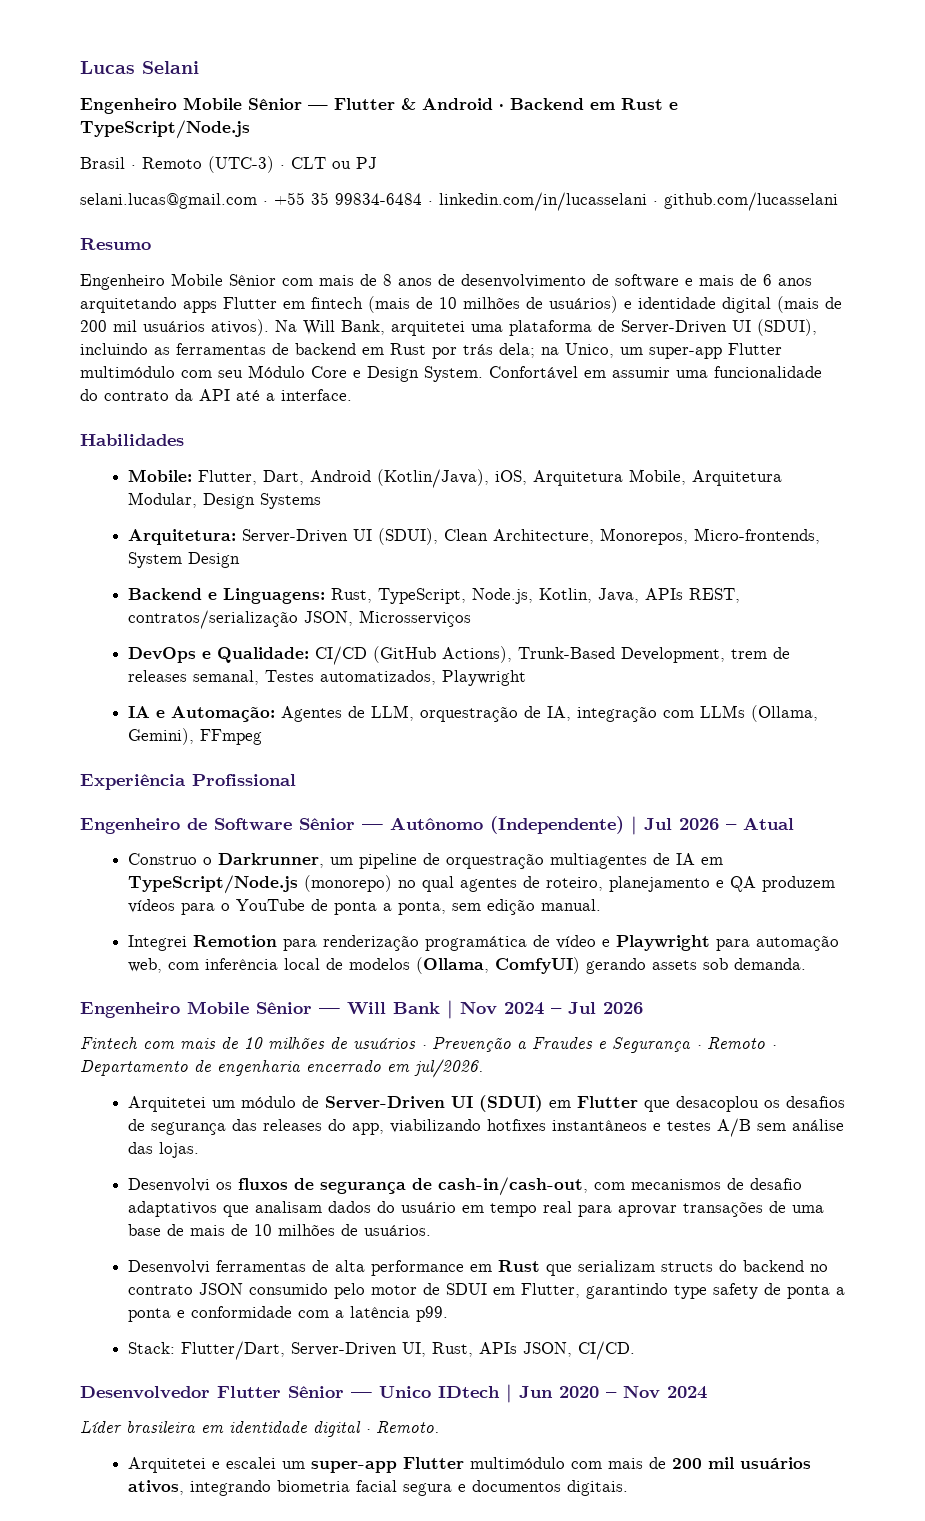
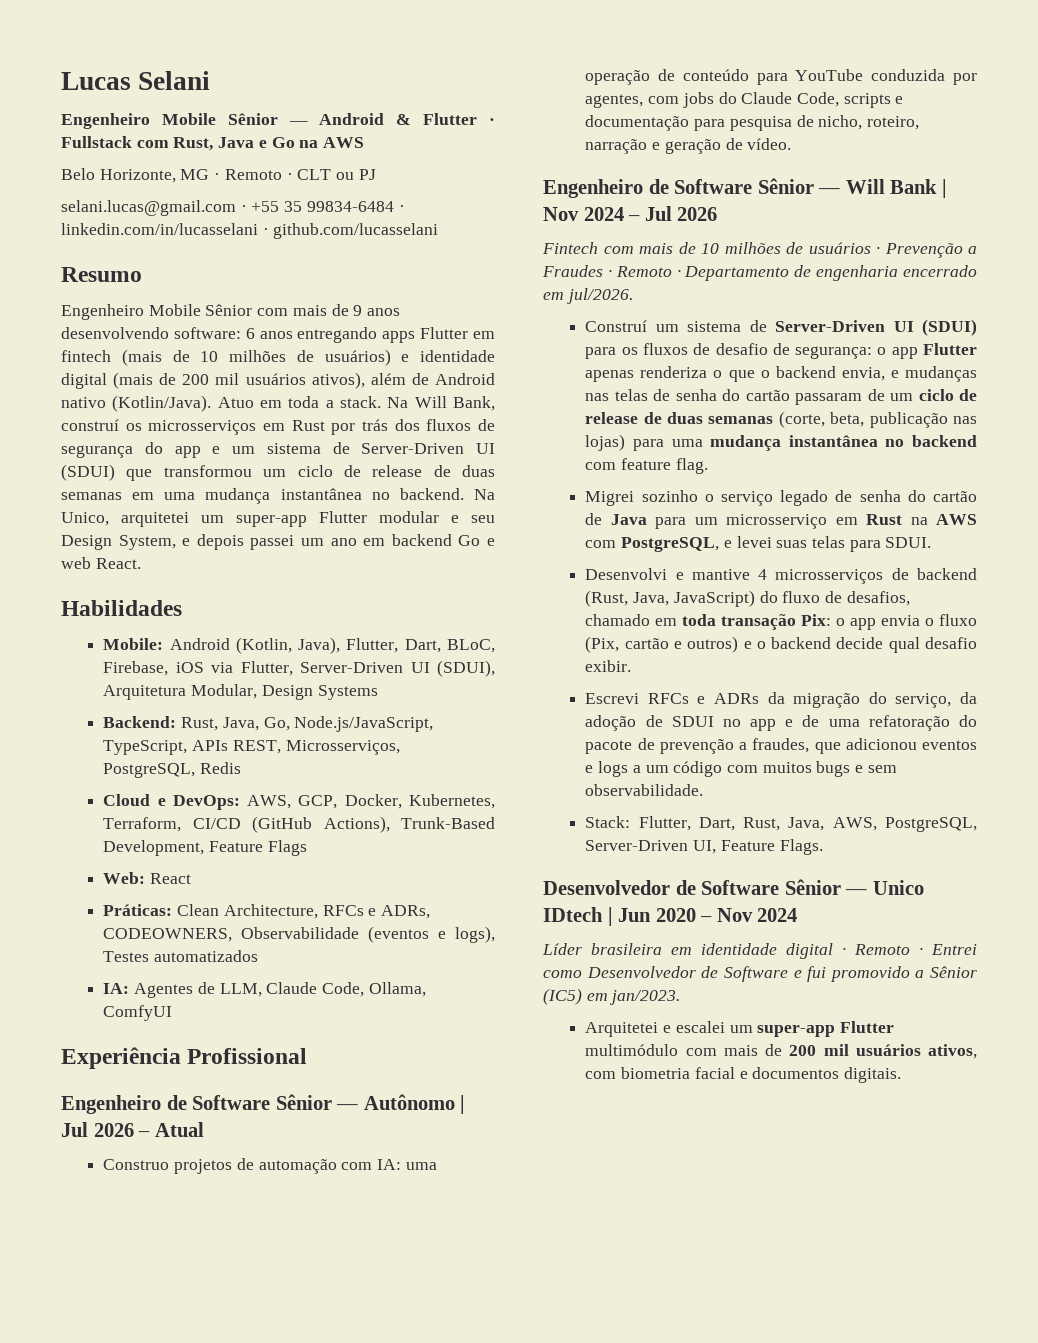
[334,98,678,110] [80,120,250,139] [80,156,274,173] Flutter & Android · Backend em Rust e TypeScript/Node.js // Brasil · Remoto (UTC-3) -> [319,113,495,125] [61,136,365,151] [61,168,282,183] Android & Flutter · Fullstack com Rust, Java e Go na AWS // Belo Horizonte, MG · Remoto
[383,274,757,288] 8 anos de desenvolvimento de software e mais de -> [353,305,401,316] [61,327,241,339] 9 anos desenvolvendo software:
[80,297,177,313] arquitetando -> [297,327,378,343] entregando
[211,319,817,336] [80,343,782,359] [80,365,822,382] [80,389,352,401] [80,434,184,446] [127,469,782,488] [127,492,321,509] [127,528,820,545] [127,552,240,568] [127,588,740,604] [127,610,471,629] [127,647,309,663] ativos). Na Will Bank, arquitetei uma plataforma de Server-Driven UI (SDUI), incluindo as ferramentas de backend em Rust por trás dela; na Unico, um super-app Flutter multimódulo com seu Módulo Core e Design System. Confortável em assumir uma funcionalidade do contrato da API até a interface. // Habilidades // Mobile: Flutter, Dart, Android (Kotlin/Java), iOS, Arquitetura Mobile, Arquitetura Modular, Design Systems // Arquitetura: Server-Driven UI (SDUI), Clean Architecture, Monorepos, Micro-frontends, System Design // Backend e Linguagens: Rust, TypeScript, Node.js, Kotlin, Java, APIs REST, contratos/serialização JSON, Microsserviços // DevOps e Qualidade: -> [311,372,495,389] [61,395,495,412] [61,419,496,435] [61,442,495,458] [61,464,495,481] [61,488,496,504] [61,511,495,527] [61,534,496,550] [61,557,141,569] [61,600,182,616] [103,637,495,654] [103,660,495,677] [103,684,378,700] [103,716,434,732] [103,740,400,755] [103,762,242,778] [103,794,495,810] [103,817,182,832] ativos), além de Android nativo (Kotlin/Java). Atuo em toda a stack. Na Will Bank, construí os microsserviços em Rust por trás dos fluxos de segurança do app e um sistema de Server-Driven UI (SDUI) que transformou um ciclo de release de duas semanas em uma mudança instantânea no backend. Na Unico, arquitetei um super-app Flutter modular e seu Design System, e depois passei um ano em backend Go e web React. // Habilidades // Mobile: Android (Kotlin, Java), Flutter, Dart, BLoC, Firebase, iOS via Flutter, Server-Driven UI (SDUI), Arquitetura Modular, Design Systems // Backend: Rust, Java, Go, Node.js/JavaScript, TypeScript, APIs REST, Microsserviços, PostgreSQL, Redis // Cloud e DevOps: AWS, GCP, Docker, Kubernetes, Terraform,
[730,647,790,659] [127,670,526,686] [127,705,818,722] [127,728,262,745] trem de releases semanal, Testes automatizados, Playwright // IA e Automação: Agentes de LLM, orquestração de IA, integração com LLMs (Ollama, Gemini), FFmpeg -> [209,840,307,856] [103,872,192,884] [103,904,430,919] [103,926,495,943] [103,950,259,962] [103,982,426,998] [103,1005,173,1021] Feature Flags // Web: React // Práticas: Clean Architecture, RFCs e ADRs, CODEOWNERS, Observabilidade (eventos e logs), Testes automatizados // IA: Agentes de LLM, Claude Code, Ollama, ComfyUI
[490,816,624,834] (Independente) -> (455, 1102) none
[202,853,723,869] [127,875,835,894] [127,899,601,915] [127,935,839,951] [127,957,806,974] [80,1001,249,1018] o Darkrunner, um pipeline de orquestração multiagentes de IA em TypeScript/Node.js (monorepo) no qual agentes de roteiro, planejamento e QA produzem vídeos para o YouTube de ponta a ponta, sem edição manual. // Integrei Remotion para renderização programática de vídeo e Playwright para automação web, com inferência local de modelos (Ollama, ComfyUI) gerando assets sob demanda. // Engenheiro Mobile -> [174,1158,437,1174] [585,69,977,85] [585,92,904,108] [585,115,919,131] [585,138,792,154] [543,179,753,198] projetos de automação com IA: uma operação de conteúdo para YouTube conduzida por agentes, com jobs do Claude Code, scripts e documentação para pesquisa de nicho, roteiro, narração e geração de vídeo. // Engenheiro de Software
[598,1037,691,1053] e Segurança -> (603, 271) none
[127,1095,845,1112] [127,1118,844,1137] [127,1142,199,1158] [127,1177,802,1196] [127,1201,824,1217] [127,1224,431,1236] [127,1260,828,1276] [127,1283,845,1299] [127,1306,448,1322] [127,1341,635,1360] [80,1386,281,1399] Arquitetei um módulo de Server-Driven UI (SDUI) em Flutter que desacoplou os desafios de segurança das releases do app, viabilizando hotfixes instantâneos e testes A/B sem análise das lojas. // Desenvolvi os fluxos de segurança de cash-in/cash-out, com mecanismos de desafio adaptativos que analisam dados do usuário em tempo real para aprovar transações de uma base de mais de 10 milhões de usuários. // Desenvolvi ferramentas de alta performance em Rust que serializam structs do backend no contrato JSON consumido pelo motor de SDUI em Flutter, garantindo type safety de ponta a ponta e conformidade com a latência p99. // Stack: Flutter/Dart, Server-Driven UI, Rust, APIs JSON, CI/CD. // Desenvolvedor Flutter -> [585,319,977,336] [585,343,977,359] [585,366,977,382] [585,389,977,405] [585,411,977,428] [585,434,977,451] [585,458,708,474] [585,490,977,506] [585,513,977,529] [585,536,932,552] [585,568,977,584] [585,590,910,607] [585,614,978,630] [585,636,977,653] [585,660,632,672] [585,692,977,708] [585,715,977,731] [585,738,977,754] [585,761,897,777] [585,784,704,796] [585,816,977,832] [585,839,823,855] [543,880,780,895] Construí um sistema de Server-Driven UI (SDUI) para os fluxos de desafio de segurança: o app Flutter apenas renderiza o que o backend envia, e mudanças nas telas de senha do cartão passaram de um ciclo de release de duas semanas (corte, beta, publicação nas lojas) para uma mudança instantânea no backend com feature flag. // Migrei sozinho o serviço legado de senha do cartão de Java para um microsserviço em Rust na AWS com PostgreSQL, e levei suas telas para SDUI. // Desenvolvi e mantive 4 microsserviços de backend (Rust, Java, JavaScript) do fluxo de desafios, chamado em toda transação Pix: o app envia o fluxo (Pix, cartão e outros) e o backend decide qual desafio exibir. // Escrevi RFCs e ADRs da migração do serviço, da adoção de SDUI no app e de uma refatoração do pacote de prevenção a fraudes, que adicionou eventos e logs a um código com muitos bugs e sem observabilidade. // Stack: Flutter, Dart, Rust, Java, AWS, PostgreSQL, Server-Driven UI, Feature Flags. // Desenvolvedor de Software
[376,1421,439,1433] Remoto. -> [854,944,977,955] [543,966,977,982] [543,988,681,1005] Remoto · Entrei como Desenvolvedor de Software e fui promovido a Sênior (IC5) em jan/2023.
[189,1480,271,1496] integrando -> [585,1071,617,1079] com
[402,1483,452,1496] segura -> (735, 1073) none

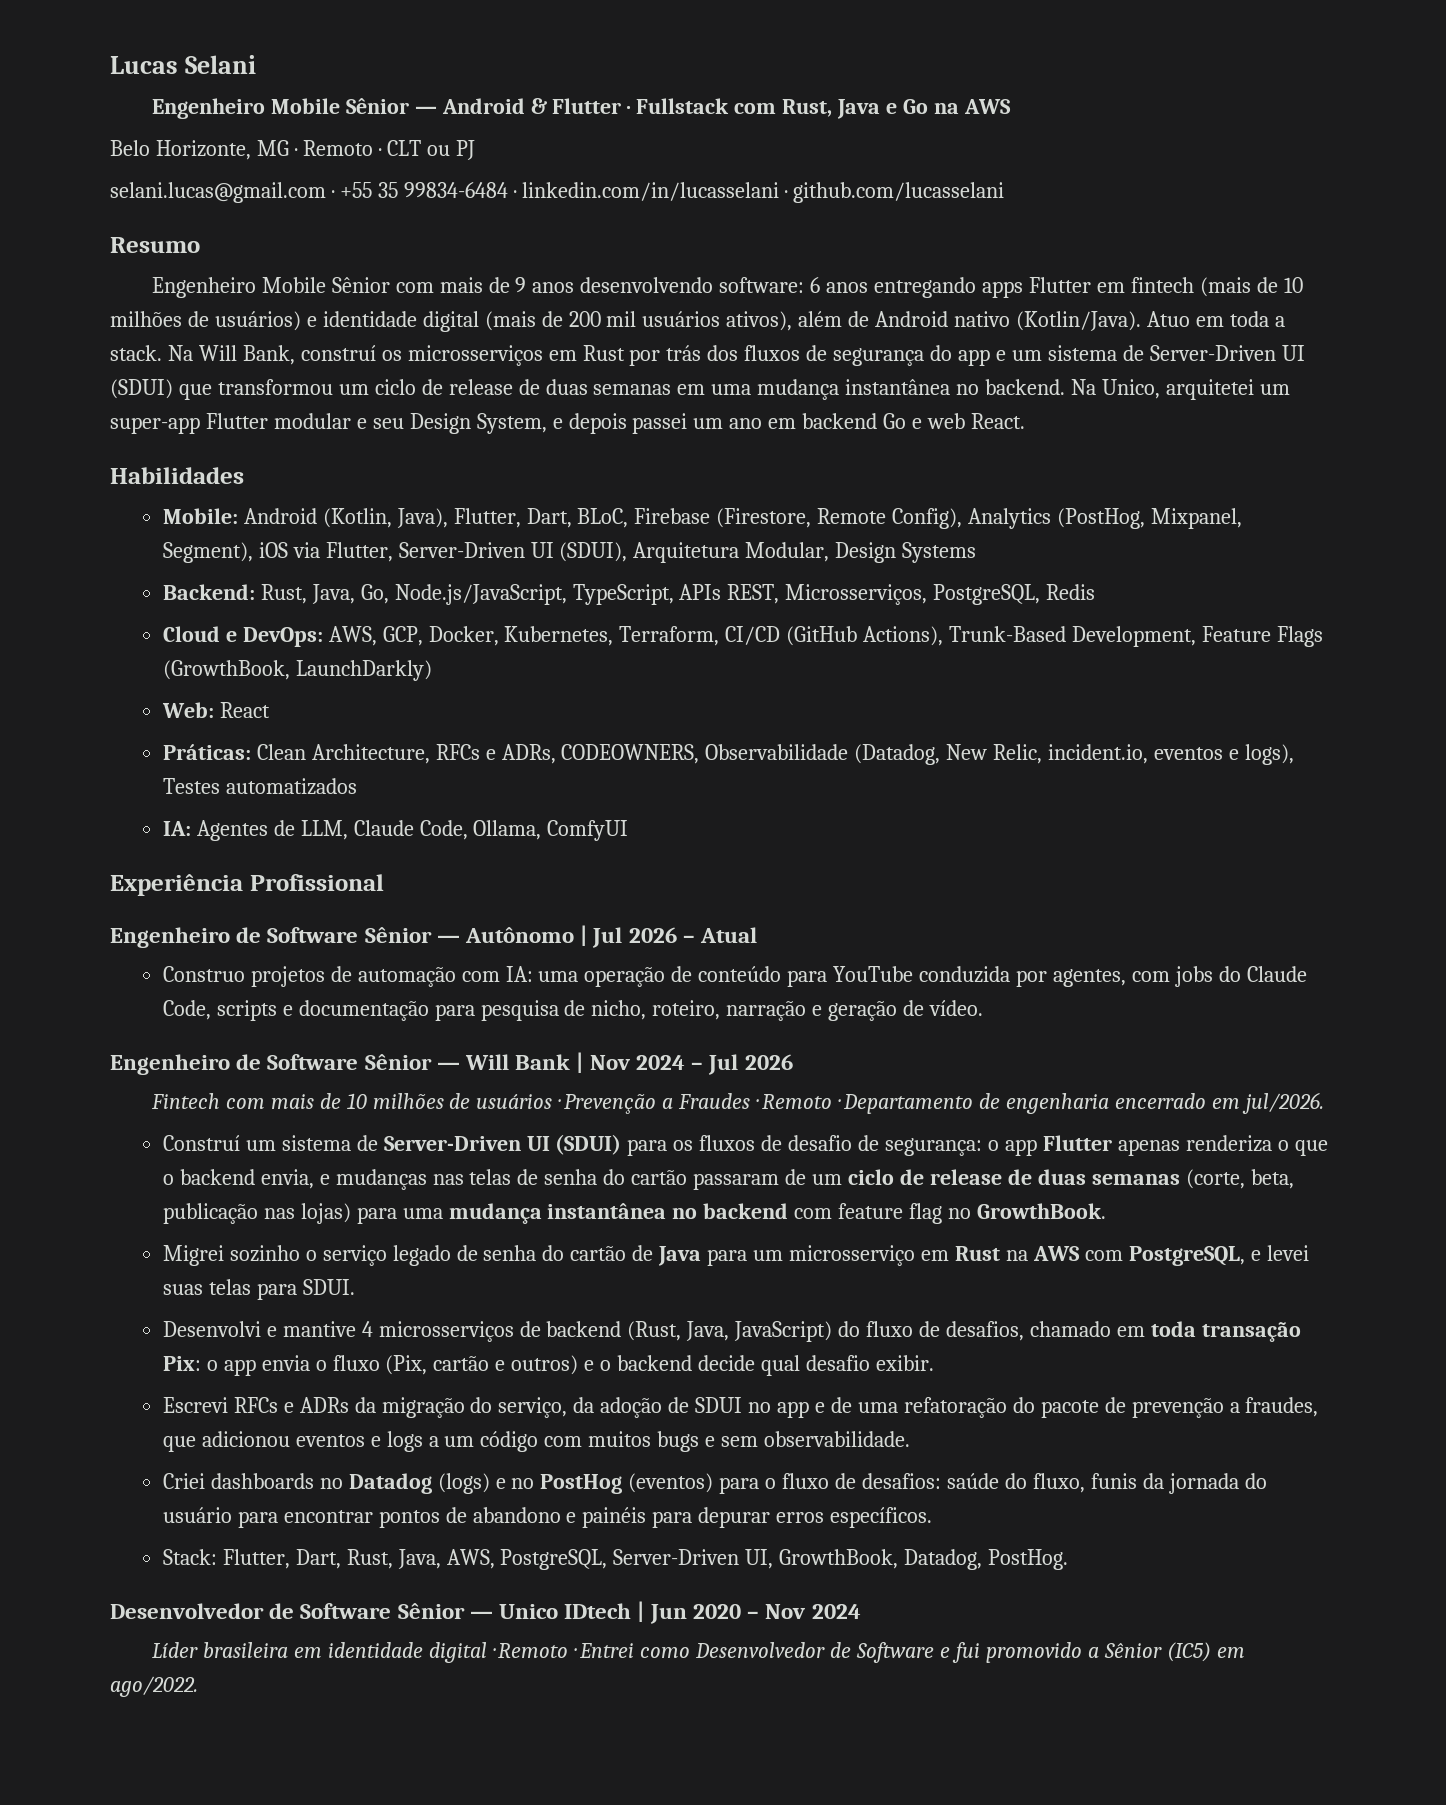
[103,661,169,676] Firebase, -> [634,508,1243,529] [162,542,253,563] Firebase (Firestore, Remote Config), Analytics (PostHog, Mixpanel, Segment),
(307, 848) none -> [162,660,432,681] (GrowthBook, LaunchDarkly)
[368,926,430,943] (eventos -> [854,744,1224,765] (Datadog, New Relic, incident.io, eventos
[675,458,708,474] flag. -> [909,1203,1107,1224] flag no GrowthBook.
(704, 790) none -> [162,1473,1267,1494] [162,1507,933,1528] // Criei dashboards no Datadog (logs) e no PostHog (eventos) para o fluxo de desafios: saúde do fluxo, funis da jornada do usuário para encontrar pontos de abandono e painéis para depurar erros específicos.
[720,839,823,855] Feature Flags. -> [779,1549,1069,1570] GrowthBook, Datadog, PostHog.
[610,990,681,1005] [585,1021,894,1037] [585,1044,977,1059] [585,1067,901,1083] jan/2023. // Arquitetei e escalei um super-app Flutter multimódulo com mais de 200 mil usuários ativos, com biometria facial e documentos digitais. -> [110,1676,198,1697] ago/2022.

